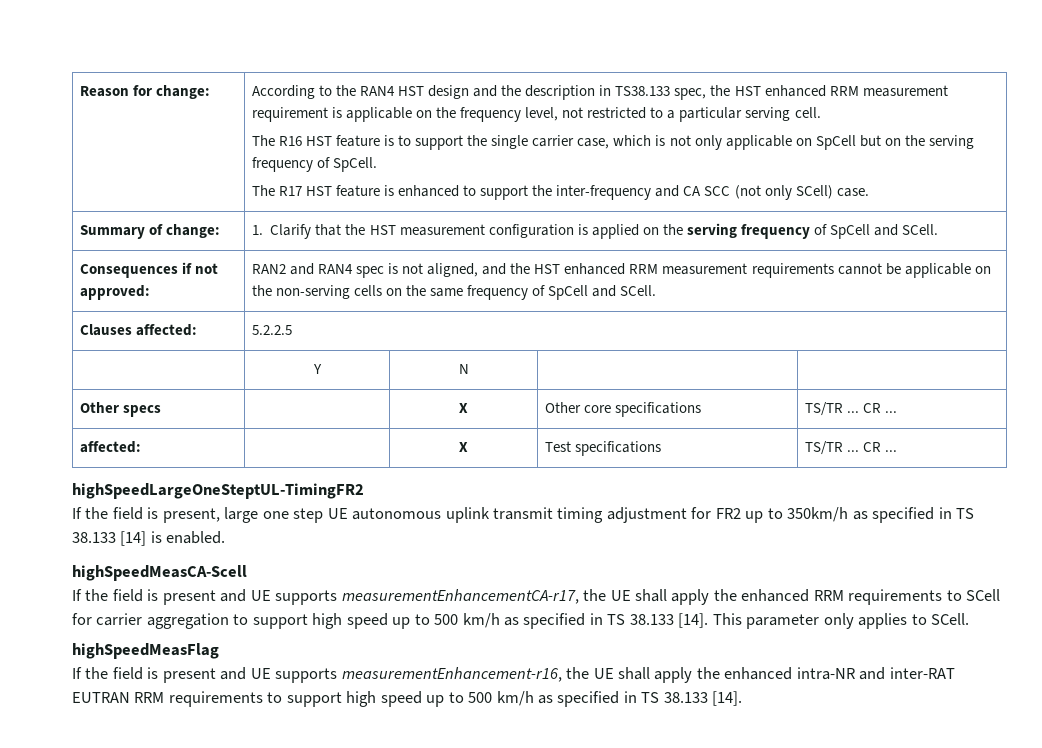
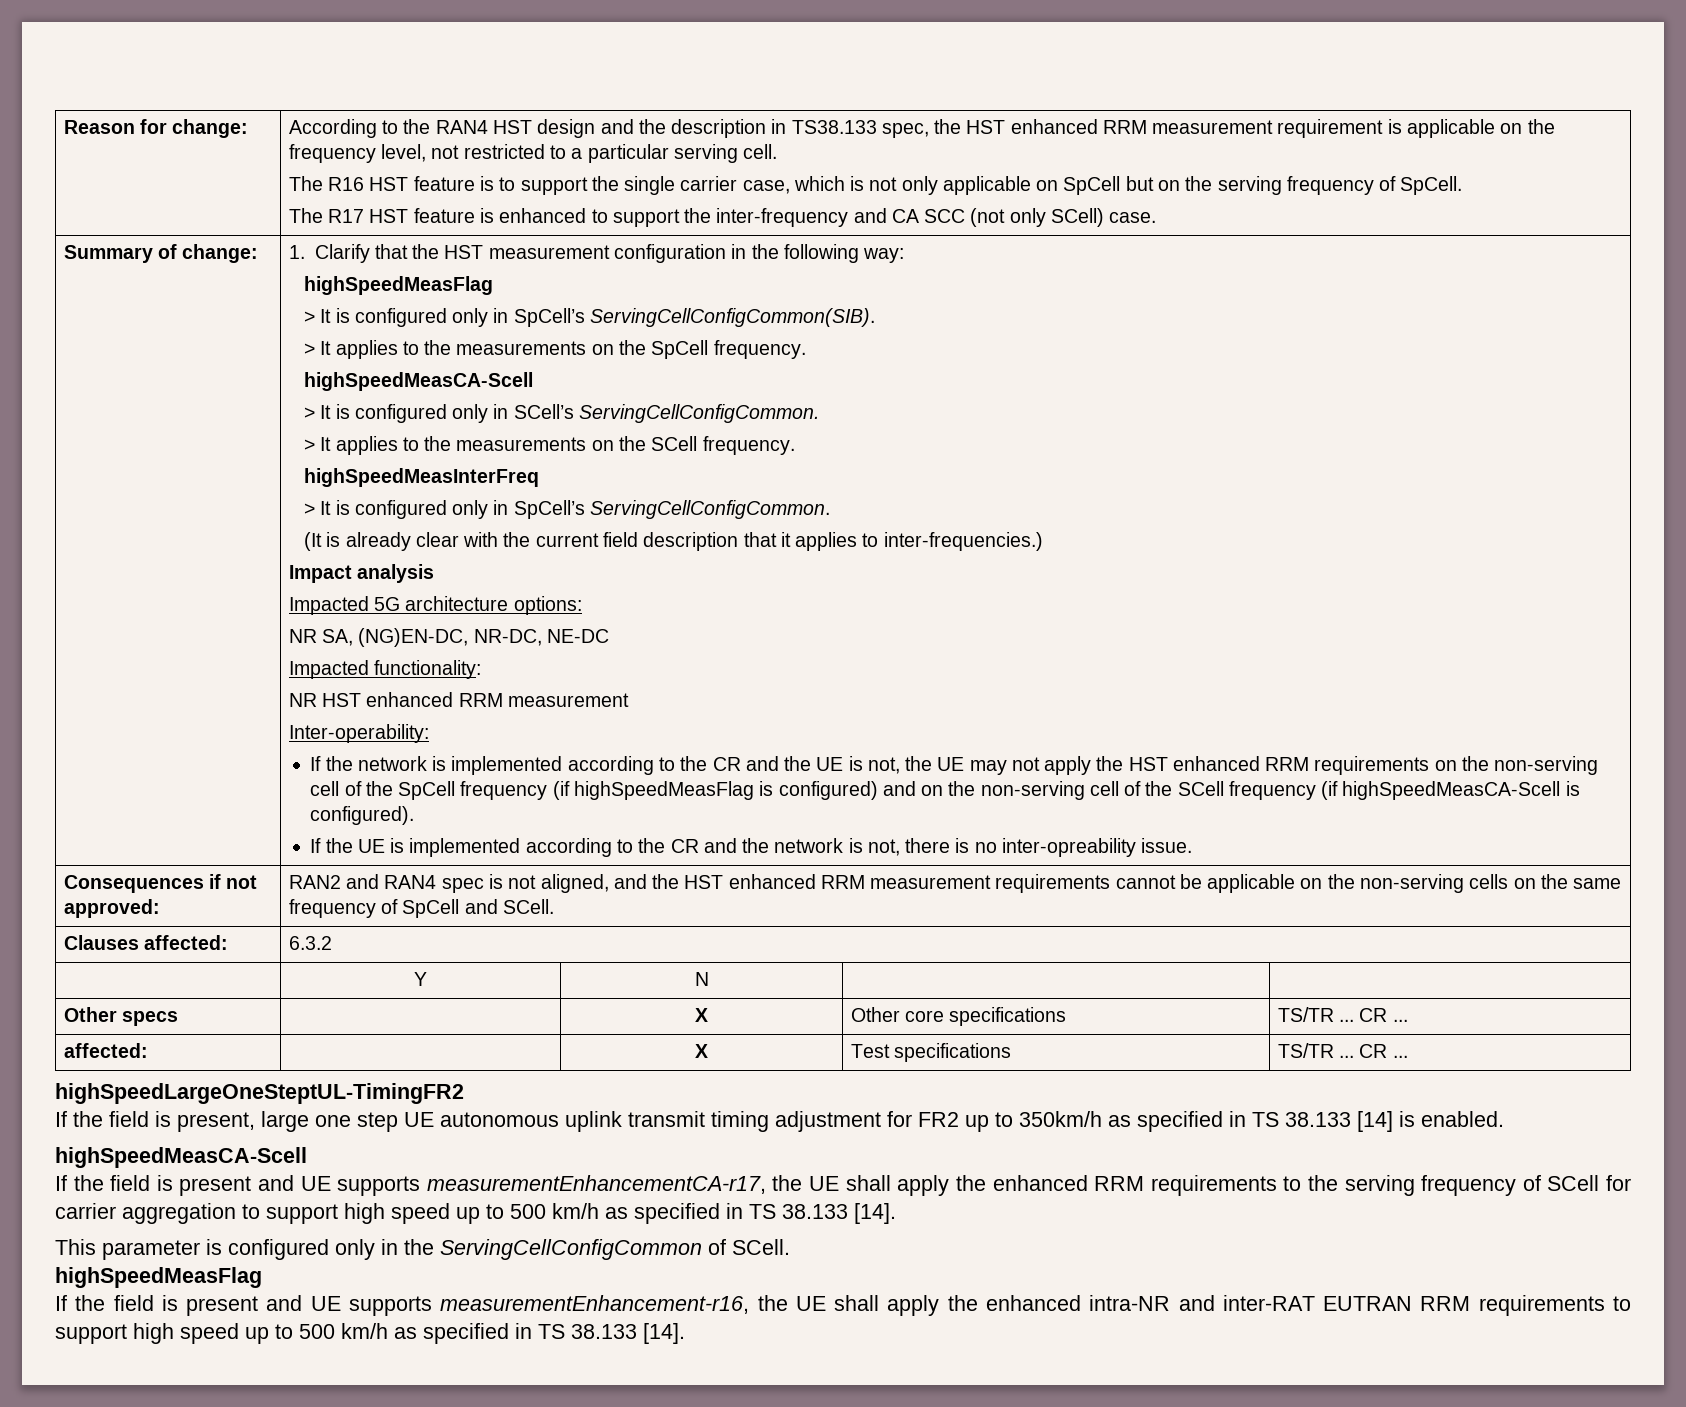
[577,223,939,239] is applied on the serving frequency of SpCell and SCell. -> [731,244,905,263] [304,276,494,295] [304,308,875,327] [304,340,806,359] [304,372,534,391] [304,404,819,423] [304,436,795,455] [304,468,540,487] [304,500,830,519] [304,532,1043,551] [288,564,435,583] [288,596,582,615] [288,628,610,647] [288,660,482,679] [288,692,630,707] [288,724,429,743] [310,756,1599,775] [310,781,1580,800] [310,806,415,825] [310,838,1193,857] in the following way: // highSpeedMeasFlag // > It is configured only in SpCell’s ServingCellConfigCommon(SIB). // > It applies to the measurements on the SpCell frequency. // highSpeedMeasCA-Scell // > It is configured only in SCell’s ServingCellConfigCommon. // > It applies to the measurements on the SCell frequency. // highSpeedMeasInterFreq // > It is configured only in SpCell’s ServingCellConfigCommon. // (It is already clear with the current field description that it applies to inter-frequencies.) // Impact analysis // Impacted 5G architecture options: // NR SA, (NG)EN-DC, NR-DC, NE-DC // Impacted functionality: // NR HST enhanced RRM measurement // Inter-operability: // If the network is implemented according to the CR and the UE is not, the UE may not apply the HST enhanced RRM requirements on the non-serving cell of the SpCell frequency (if highSpeedMeasFlag is configured) and on the non-serving cell of the SCell frequency (if highSpeedMeasCA-Scell is configured). // If the UE is implemented according to the CR and the network is not, there is no inter-opreability issue.
[251,325,292,335] 5.2.2.5 -> [288,936,332,950] 6.3.2
(962, 595) none -> [1307,1175,1541,1196] the serving frequency of
(709, 620) none -> (896, 1213) //
[823,613,927,629] only applies to -> [206,1239,726,1260] is configured only in the ServingCellConfigCommon of

